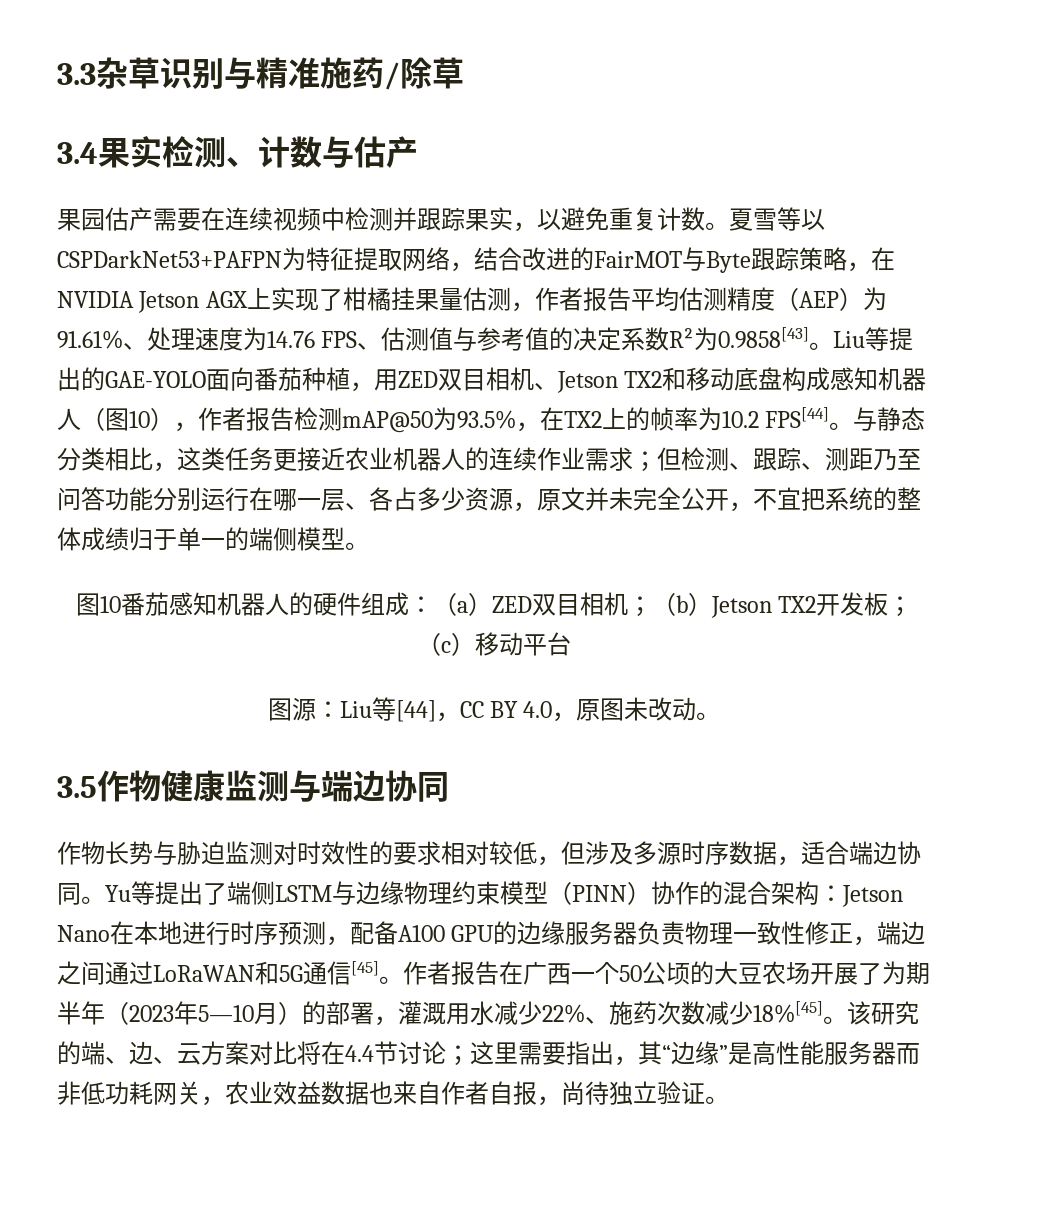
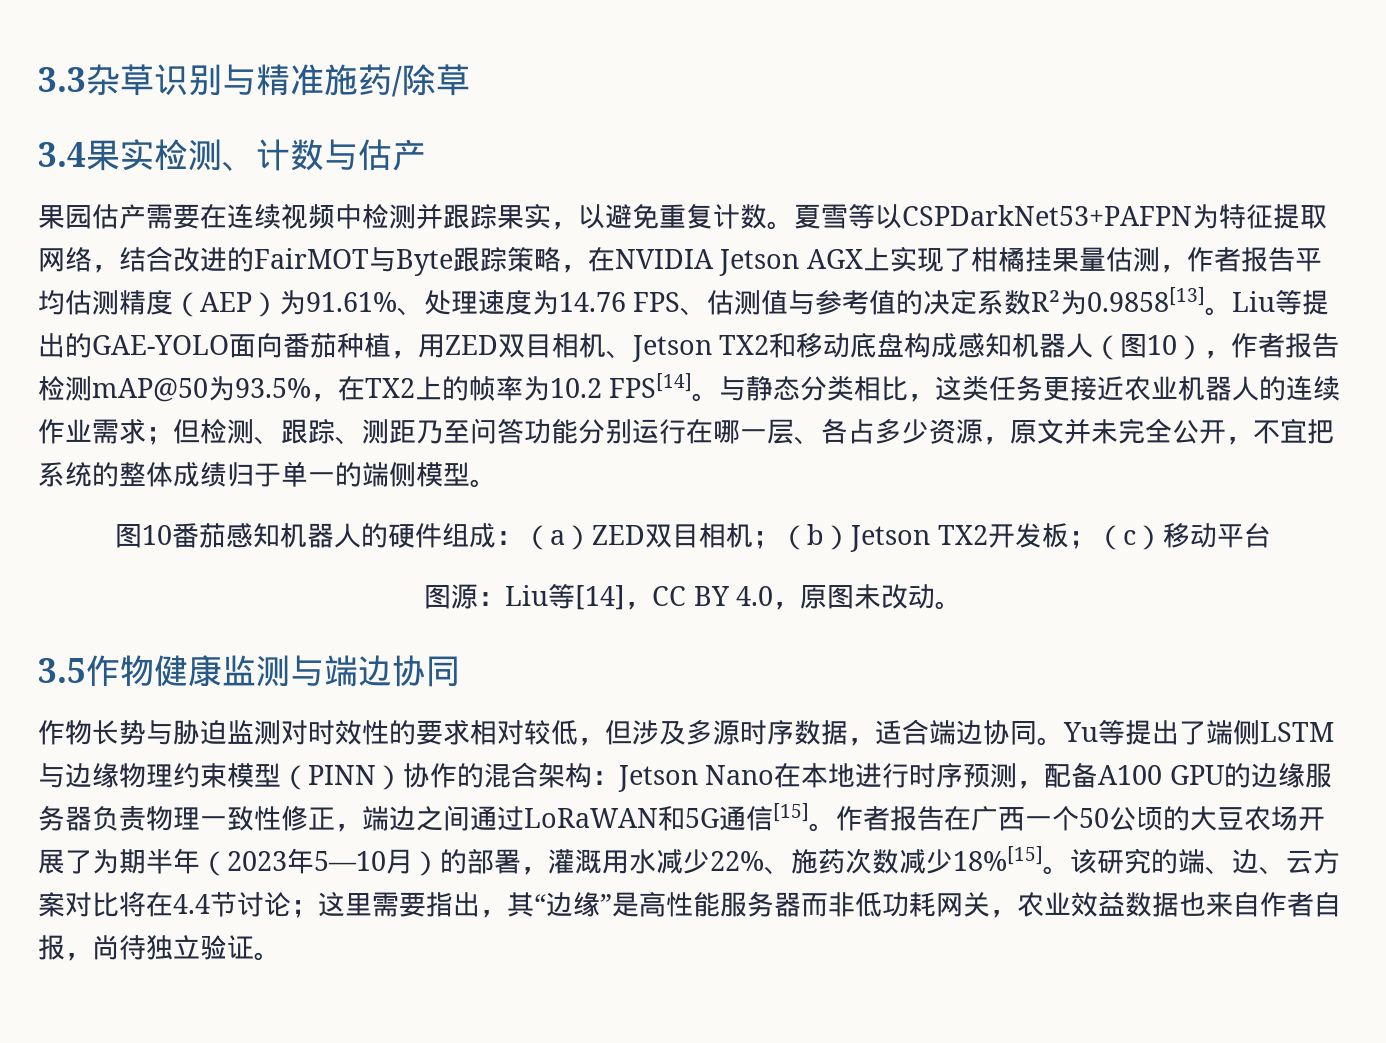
[718,327,810,348] 0.9858[43] -> [1087,287,1206,312] 0.9858[13]
[765,407,830,428] FPS[44] -> [609,373,693,398] FPS[14]
[395,700,436,722] [44] -> [575,585,626,610] [14]
[351,961,379,976] [45] -> [773,803,809,822] [15]
[753,1001,823,1023] 18%[45] -> [953,846,1043,871] 18%[15]

